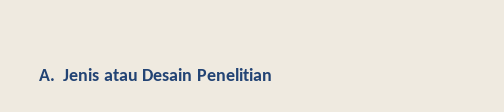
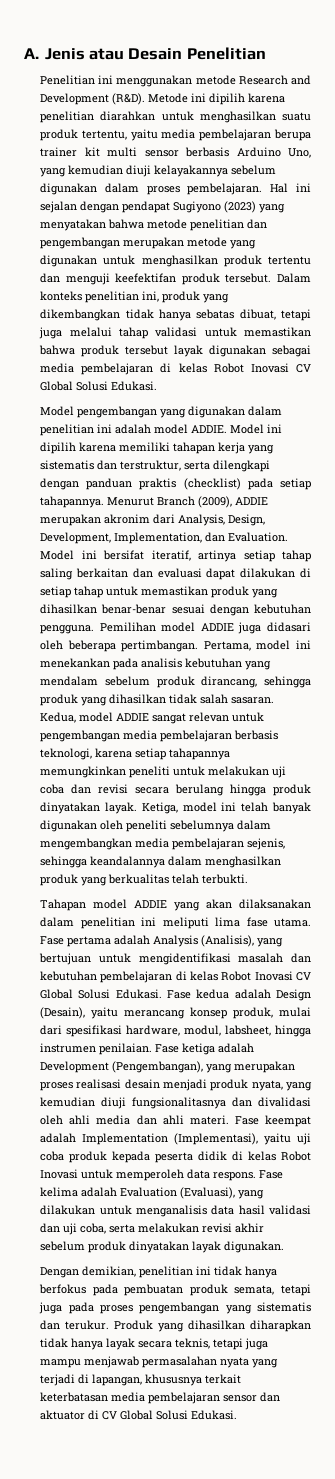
(272, 74) none -> [40,75,311,87] [40,93,286,105] [40,111,311,123] [40,129,311,141] [40,147,311,158] [40,165,277,177] [40,183,311,195] [40,201,286,213] [40,219,268,231] [40,237,257,249] [40,255,311,267] [40,273,311,285] [40,291,230,303] [40,309,311,321] [39,327,311,339] [39,345,312,357] [40,363,311,375] [40,381,158,391] [40,406,283,418] [40,424,283,436] [40,442,275,454] [40,460,271,472] [40,478,311,490] [40,496,269,508] [40,514,266,526] [40,532,289,544] [40,550,311,562] [40,568,312,580] [40,586,279,598] [40,604,311,616] [40,622,312,634] [40,640,311,652] [40,658,272,670] [40,676,311,688] [40,694,275,706] [40,712,265,724] [40,730,279,742] [40,748,231,760] [40,766,287,778] [40,784,311,796] [40,802,312,814] [40,820,272,832] [40,838,286,850] [40,856,282,868] [40,874,249,886] [40,899,312,911] [40,917,311,929] [40,935,284,947] [39,953,311,965] [40,971,312,983] [40,989,312,1001] [40,1007,312,1019] [40,1025,312,1037] [40,1043,255,1055] [40,1061,296,1073] [40,1079,313,1091] [40,1097,311,1109] [40,1115,311,1127] [40,1133,311,1145] [40,1151,311,1163] [40,1169,284,1181] [40,1187,265,1199] [40,1205,311,1217] [40,1223,265,1235] [40,1241,285,1253] [40,1266,278,1278] [39,1284,311,1296] [39,1302,311,1314] [40,1320,312,1332] [40,1338,269,1350] [40,1356,279,1368] [40,1374,242,1386] [40,1392,281,1404] [40,1410,238,1420] // Penelitian ini menggunakan metode Research and Development (R&D). Metode ini dipilih karena penelitian diarahkan untuk menghasilkan suatu produk tertentu, yaitu media pembelajaran berupa trainer kit multi sensor berbasis Arduino Uno, yang kemudian diuji kelayakannya sebelum digunakan dalam proses pembelajaran. Hal ini sejalan dengan pendapat Sugiyono (2023) yang menyatakan bahwa metode penelitian dan pengembangan merupakan metode yang digunakan untuk menghasilkan produk tertentu dan menguji keefektifan produk tersebut. Dalam konteks penelitian ini, produk yang dikembangkan tidak hanya sebatas dibuat, tetapi juga melalui tahap validasi untuk memastikan bahwa produk tersebut layak digunakan sebagai media pembelajaran di kelas Robot Inovasi CV Global Solusi Edukasi. // Model pengembangan yang digunakan dalam penelitian ini adalah model ADDIE. Model ini dipilih karena memiliki tahapan kerja yang sistematis dan terstruktur, serta dilengkapi dengan panduan praktis (checklist) pada setiap tahapannya. Menurut Branch (2009), ADDIE merupakan akronim dari Analysis, Design, Development, Implementation, dan Evaluation. Model ini bersifat iteratif, artinya setiap tahap saling berkaitan dan evaluasi dapat dilakukan di setiap tahap untuk memastikan produk yang dihasilkan benar-benar sesuai dengan kebutuhan pengguna. Pemilihan model ADDIE juga didasari oleh beberapa pertimbangan. Pertama, model ini menekankan pada analisis kebutuhan yang mendalam sebelum produk dirancang, sehingga produk yang dihasilkan tidak salah sasaran. Kedua, model ADDIE sangat relevan untuk pengembangan media pembelajaran berbasis teknologi, karena setiap tahapannya memungkinkan peneliti untuk melakukan uji coba dan revisi secara berulang hingga produk dinyatakan layak. Ketiga, model ini telah banyak digunakan oleh peneliti sebelumnya dalam mengembangkan media pembelajaran sejenis, sehingga keandalannya dalam menghasilkan produk yang berkualitas telah terbukti. // Tahapan model ADDIE yang akan dilaksanakan dalam penelitian ini meliputi lima fase utama. Fase pertama adalah Analysis (Analisis), yang bertujuan untuk mengidentifikasi masalah dan kebutuhan pembelajaran di kelas Robot Inovasi CV Global Solusi Edukasi. Fase kedua adalah Design (Desain), yaitu merancang konsep produk, mulai dari spesifikasi hardware, modul, labsheet, hingga instrumen penilaian. Fase ketiga adalah Development (Pengembangan), yang merupakan proses realisasi desain menjadi produk nyata, yang kemudian diuji fungsionalitasnya dan divalidasi oleh ahli media dan ahli materi. Fase keempat adalah Implementation (Implementasi), yaitu uji coba produk kepada peserta didik di kelas Robot Inovasi untuk memperoleh data respons. Fase kelima adalah Evaluation (Evaluasi), yang dilakukan untuk menganalisis data hasil validasi dan uji coba, serta melakukan revisi akhir sebelum produk dinyatakan layak digunakan. // Dengan demikian, penelitian ini tidak hanya berfokus pada pembuatan produk semata, tetapi juga pada proses pengembangan yang sistematis dan terukur. Produk yang dihasilkan diharapkan tidak hanya layak secara teknis, tetapi juga mampu menjawab permasalahan nyata yang terjadi di lapangan, khususnya terkait keterbatasan media pembelajaran sensor dan aktuator di CV Global Solusi Edukasi.

